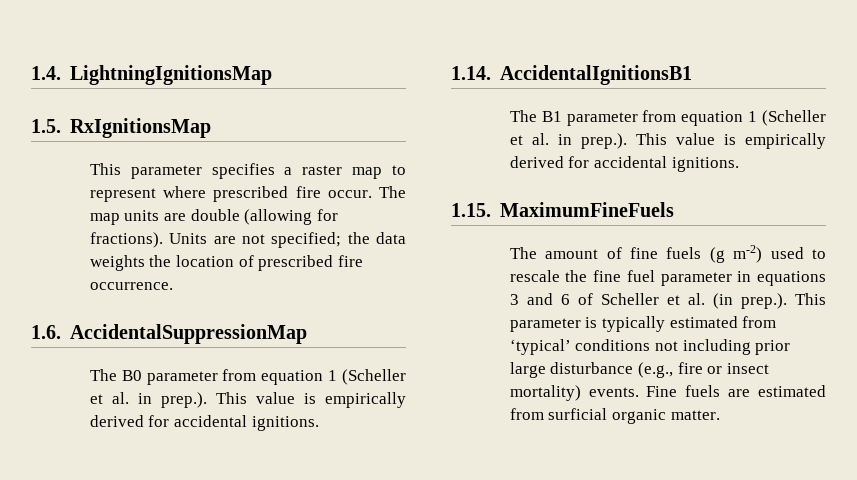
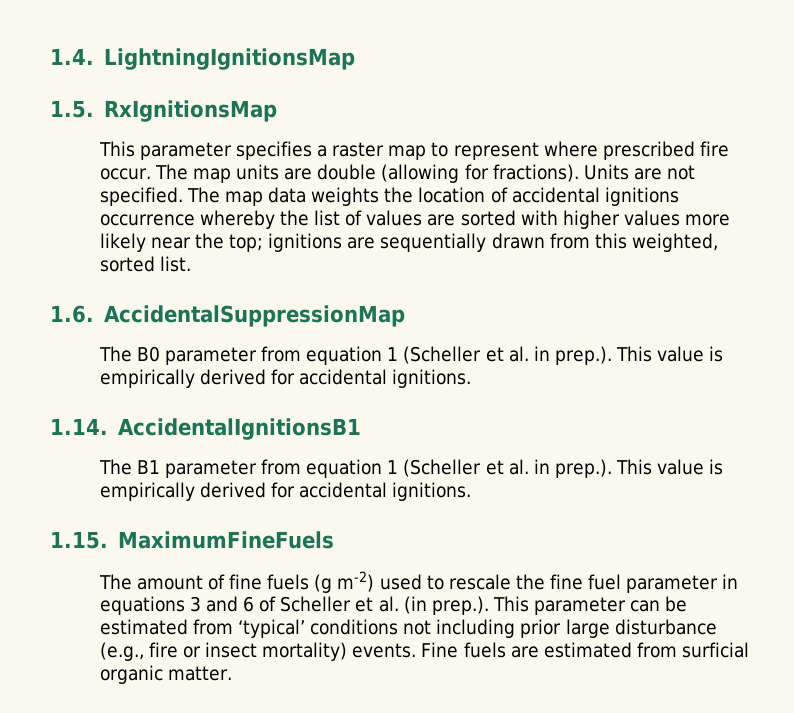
[271,232,370,248] specified; the -> [99,187,263,206] specified. The map
[258,255,363,271] [89,282,173,290] prescribed fire occurrence. -> [511,187,679,206] [99,210,731,229] [99,233,718,252] [99,256,191,272] accidental ignitions occurrence whereby the list of values are sorted with higher values more likely near the top; ignitions are sequentially drawn from this weighted, sorted list.
[585,316,665,332] is typically -> [630,596,688,612] can be

